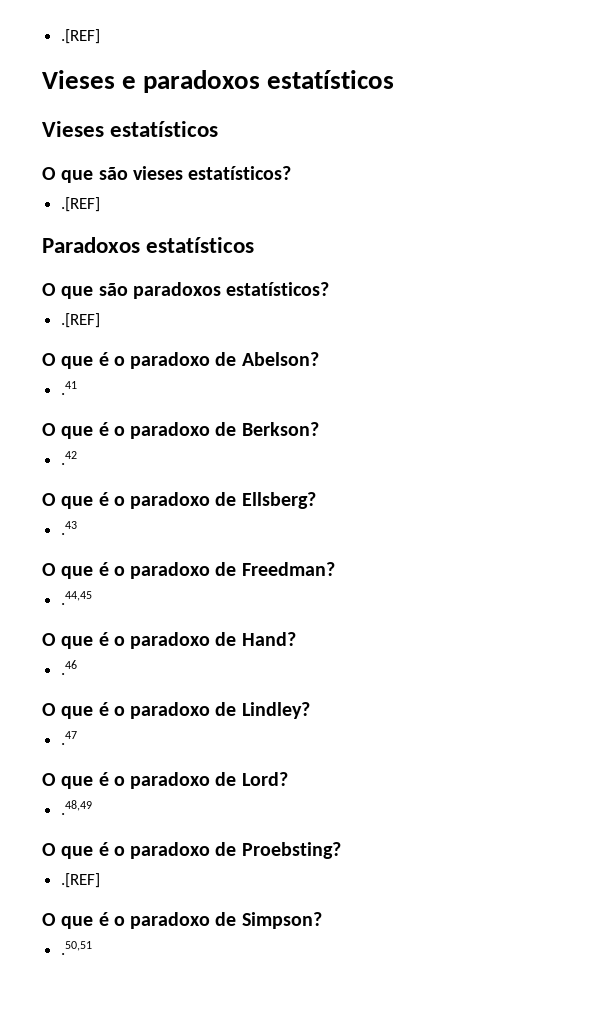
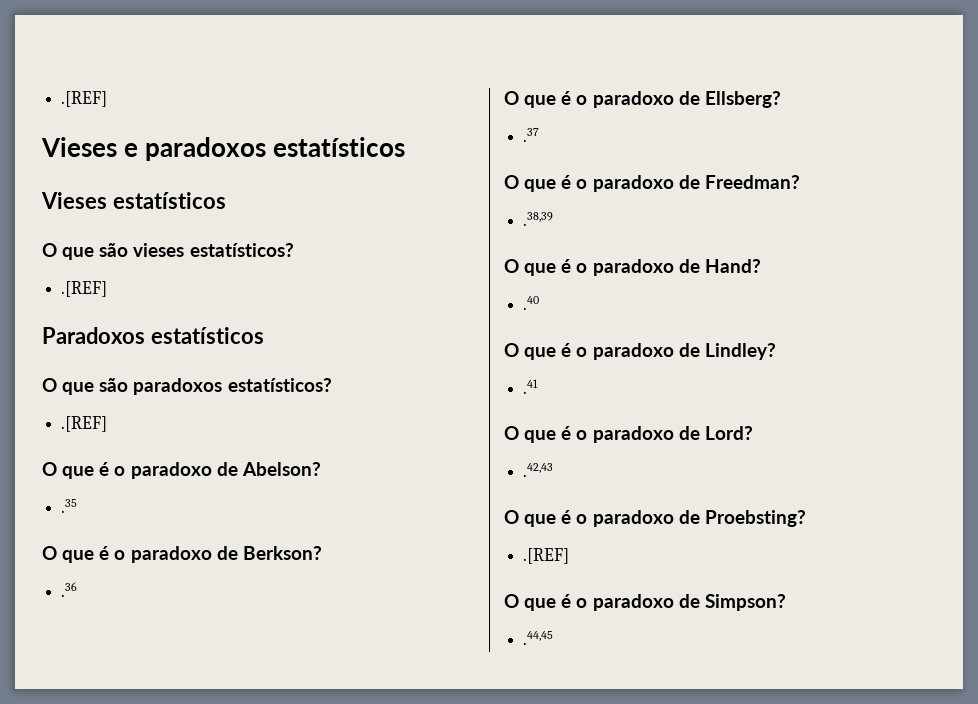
[60,381,77,395] .41 -> [61,499,78,513] .35
[60,451,77,465] .42 -> [61,582,78,597] .36
[60,521,77,535] .43 -> [523,128,540,142] .37
[60,591,92,605] .44,45 -> [523,212,554,226] .38,39
[60,660,77,675] .46 -> [523,296,540,310] .40
[60,731,77,745] .47 -> [523,379,539,394] .41
[60,800,92,815] .48,49 -> [523,463,554,477] .42,43
[60,941,92,955] .50,51 -> [523,631,554,645] .44,45

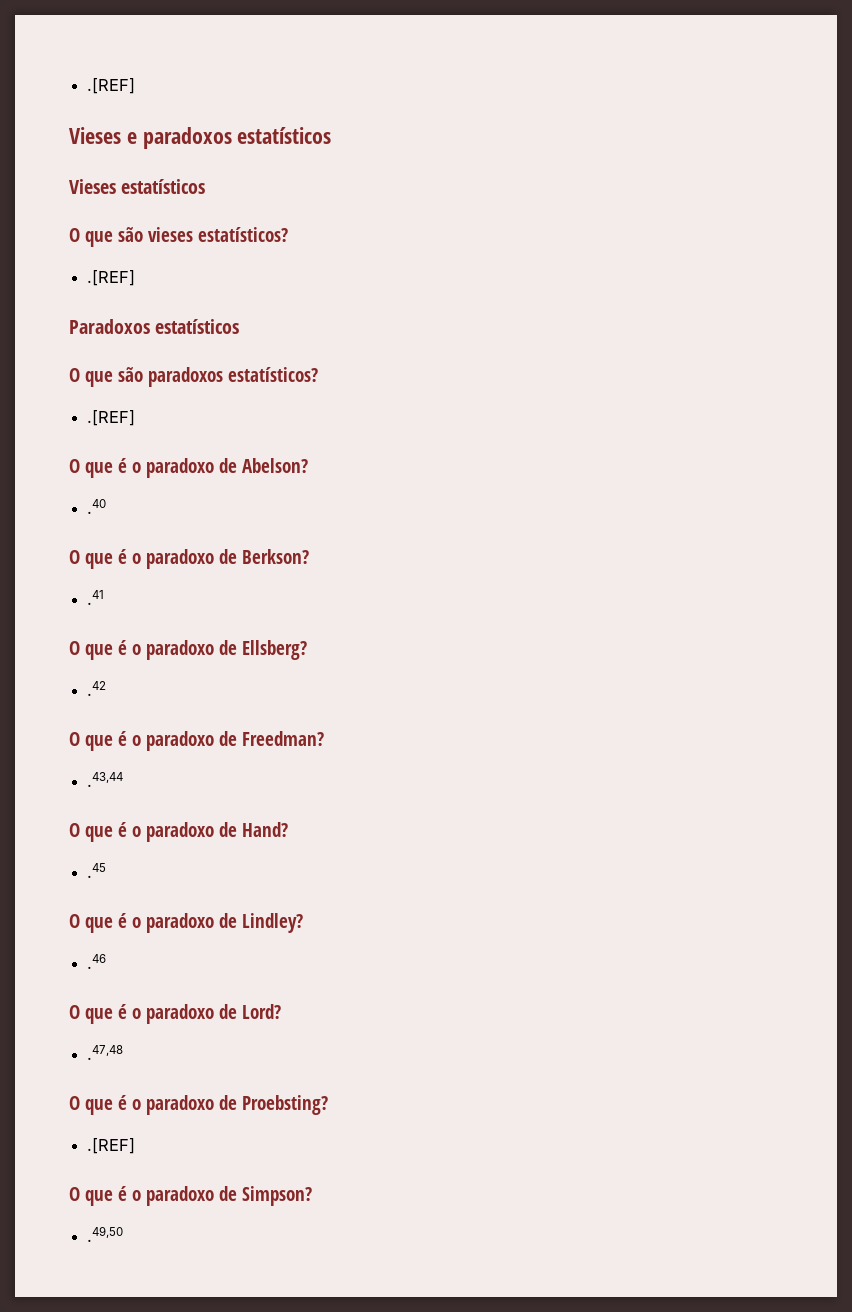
[61,499,78,513] .35 -> [87,499,107,514] .40
[61,582,78,597] .36 -> [87,590,105,605] .41
[523,128,540,142] .37 -> [87,681,107,696] .42
[523,212,554,226] .38,39 -> [87,772,124,787] .43,44
[523,296,540,310] .40 -> [87,863,107,878] .45
[523,379,539,394] .41 -> [87,954,107,969] .46
[523,463,554,477] .42,43 -> [87,1045,124,1060] .47,48
[523,631,554,645] .44,45 -> [87,1226,124,1242] .49,50

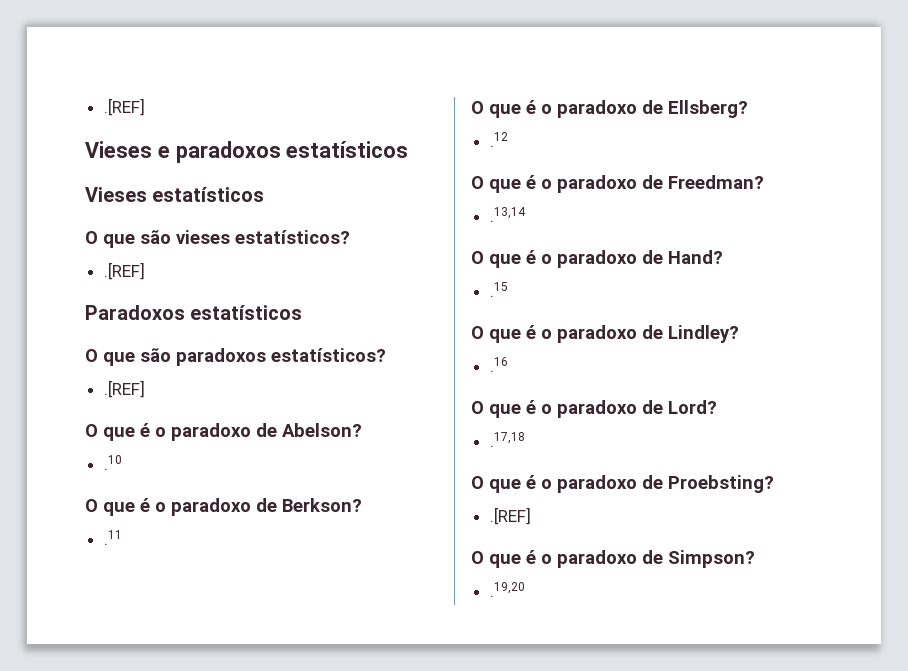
[87,499,107,514] .40 -> [103,455,122,470] .10
[87,590,105,605] .41 -> [103,530,122,545] .11
[87,681,107,696] .42 -> [489,132,508,147] .12
[87,772,124,787] .43,44 -> [489,207,526,222] .13,14
[87,863,107,878] .45 -> [489,282,508,297] .15
[87,954,107,969] .46 -> [489,357,508,372] .16
[87,1045,124,1060] .47,48 -> [489,432,525,447] .17,18
[87,1226,124,1242] .49,50 -> [489,582,525,597] .19,20

